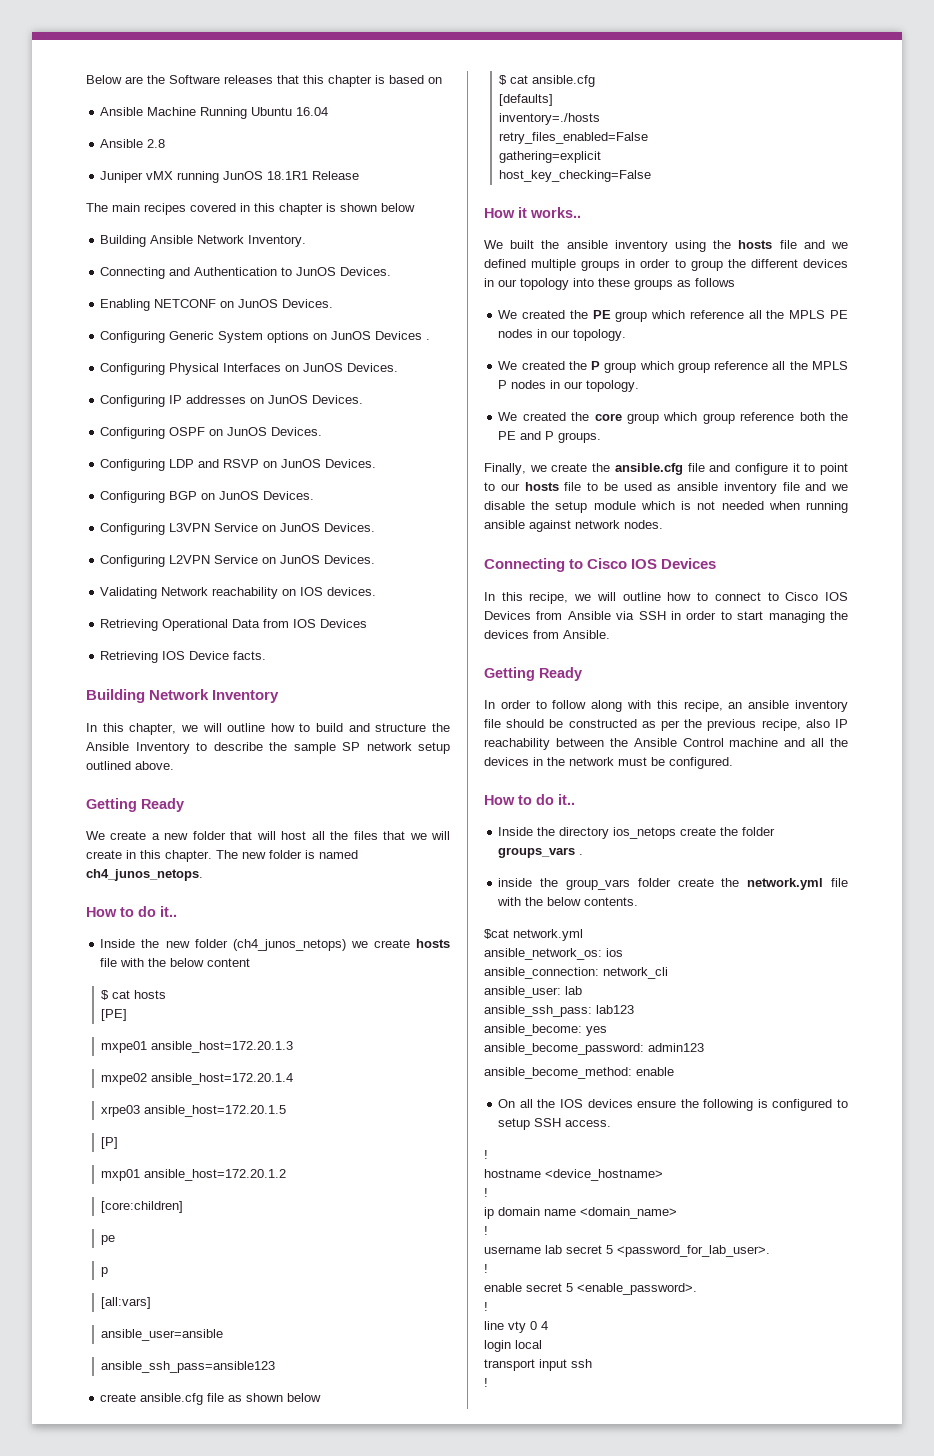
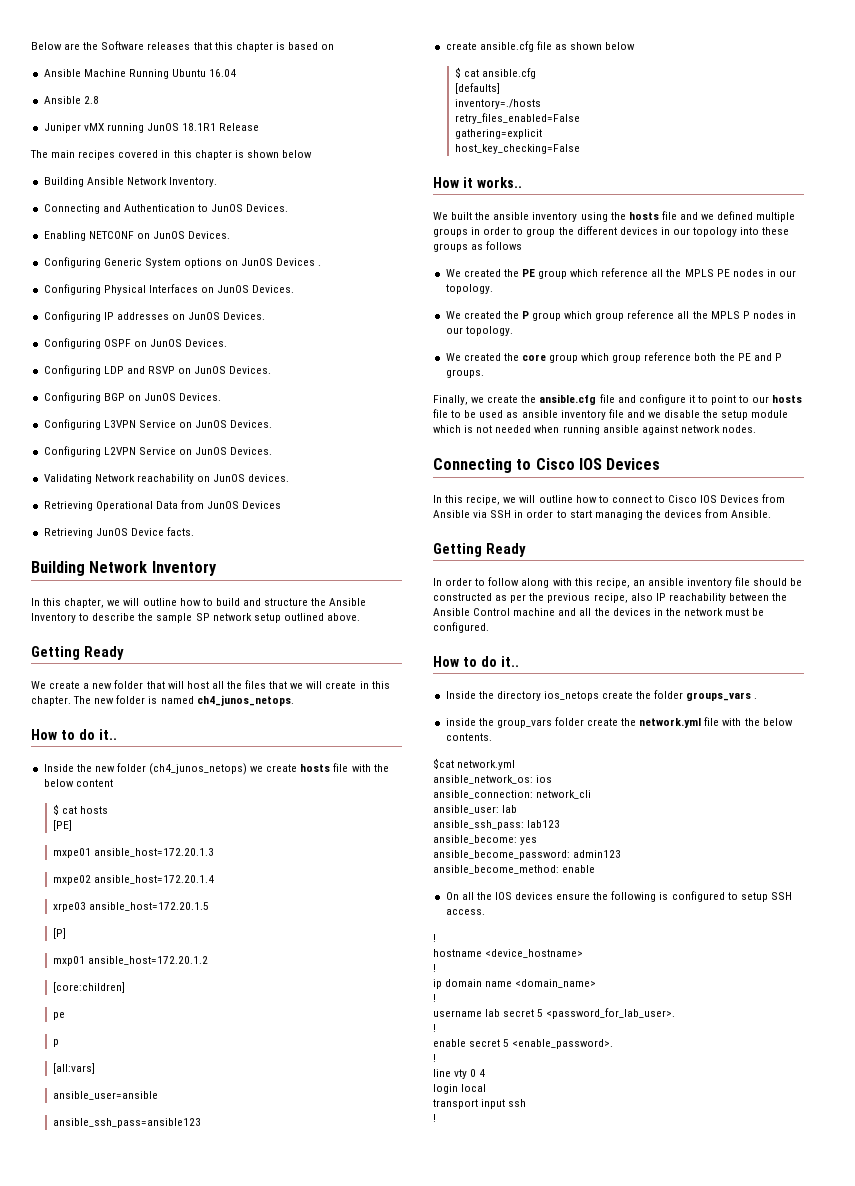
[300,587,324,596] IOS -> [213,474,246,482] JunOS
[293,619,317,628] IOS -> [207,501,240,509] JunOS
[162,651,186,660] IOS -> [95,528,128,536] JunOS

